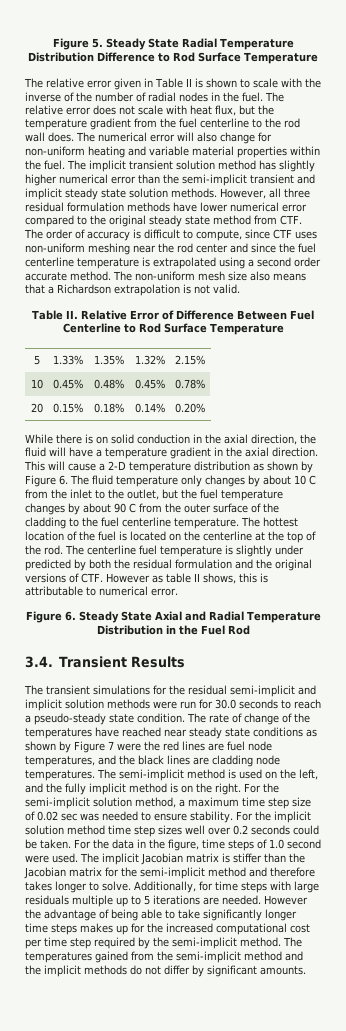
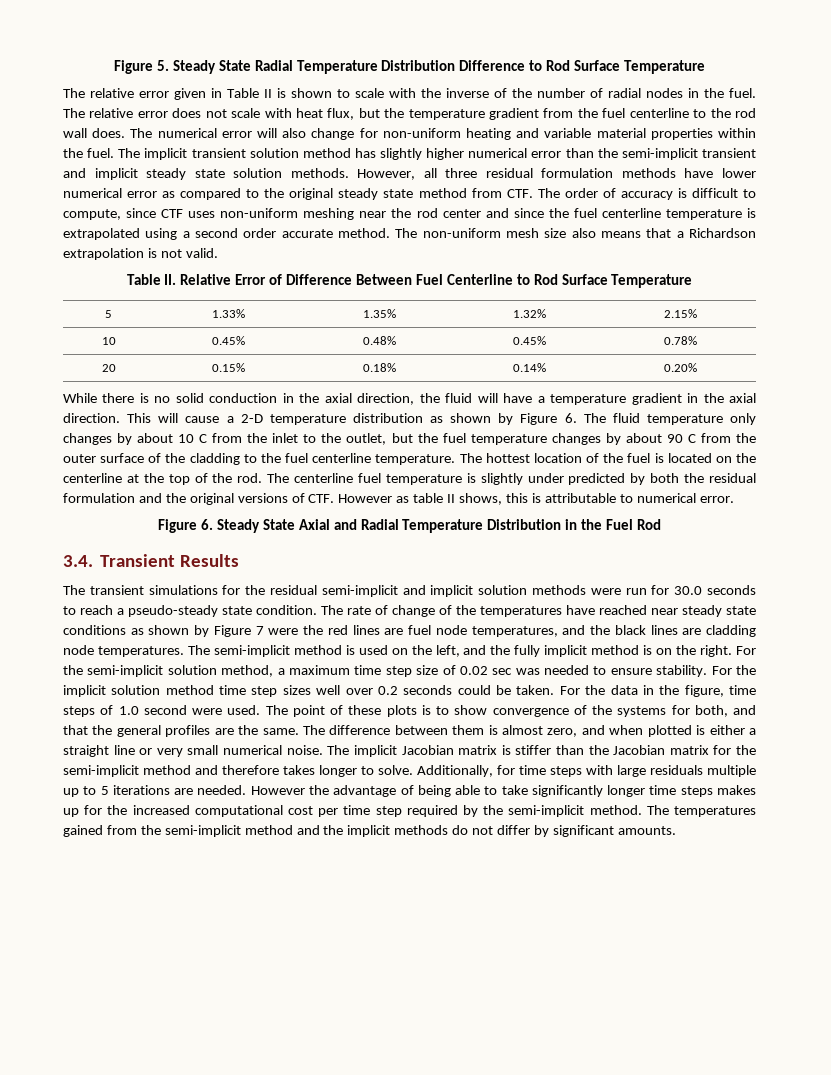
(307, 208) none -> [162,191,176,198] as
[96,436,108,444] on -> [154,396,171,403] no
(99, 858) none -> [292,705,756,717] [63,725,757,737] [63,745,350,757] point of these plots is to show convergence of the systems for both, and that the general profiles are the same. The difference between them is almost zero, and when plotted is either a straight line or very small numerical noise. The

